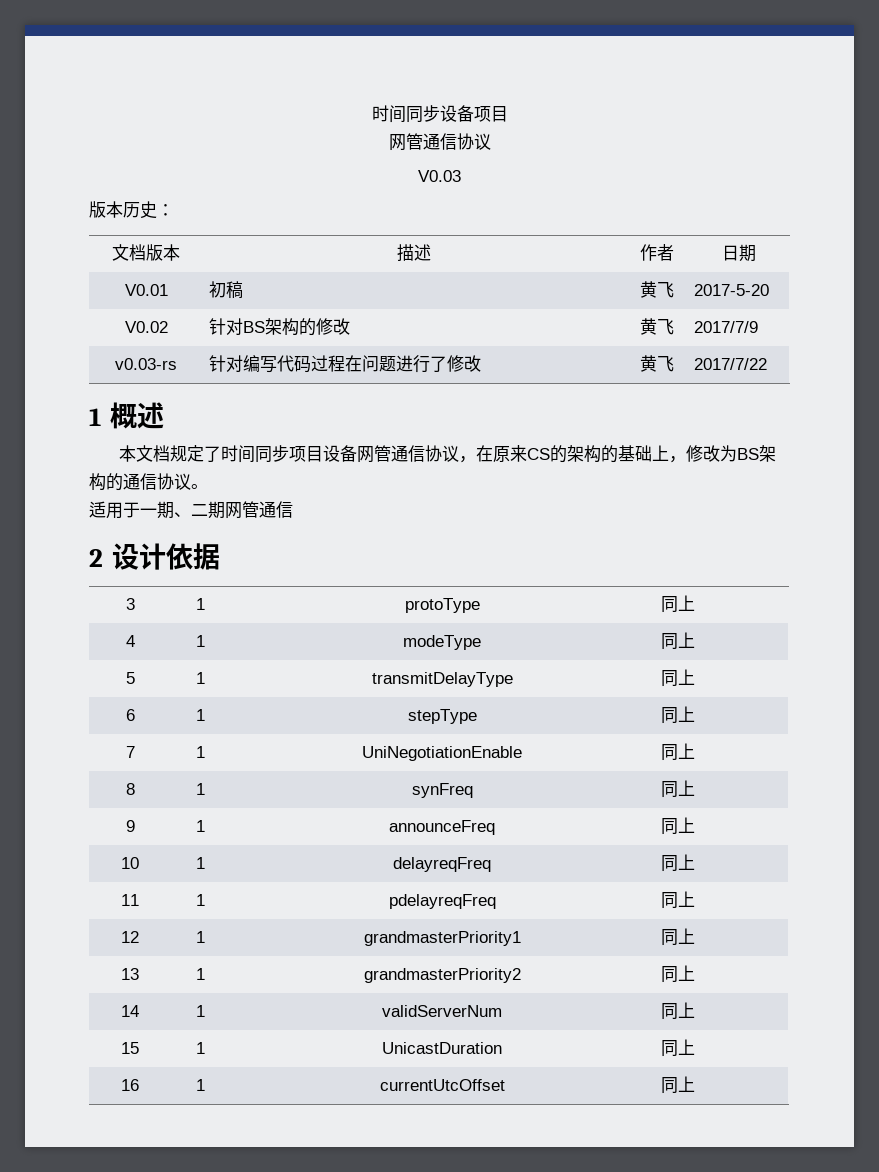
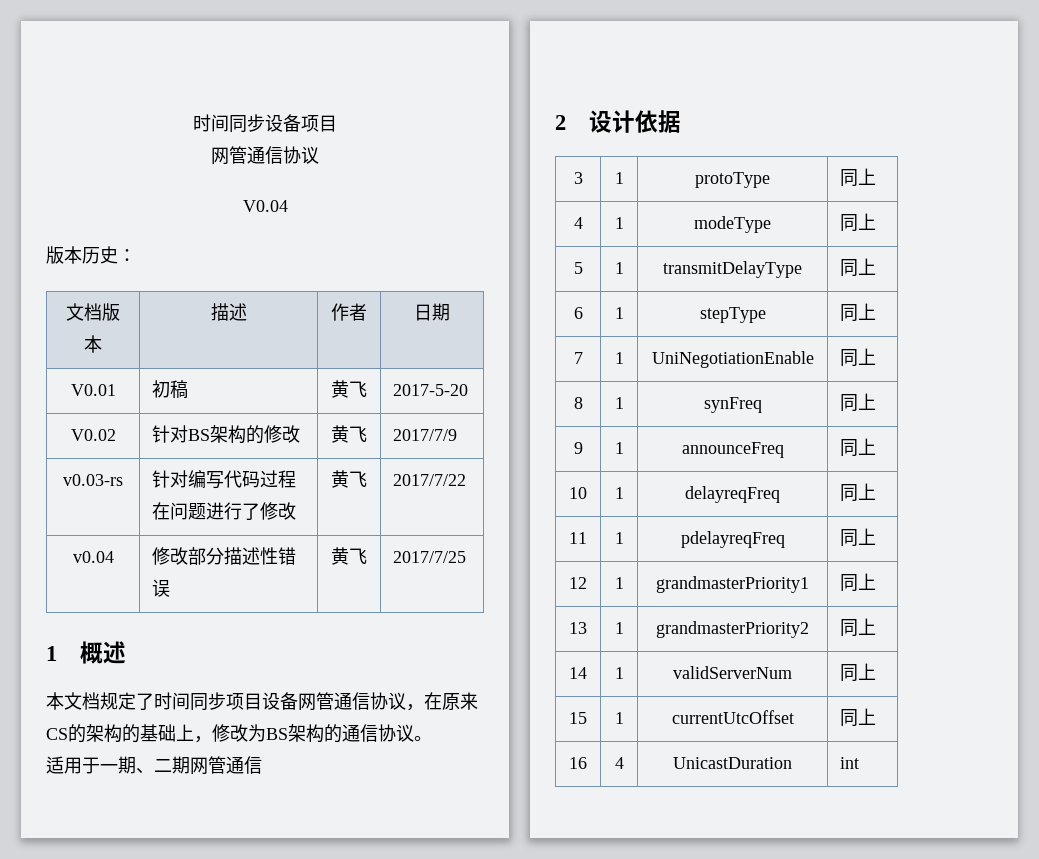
[418,170,461,182] V0.03 -> [242,200,288,212] V0.04
(768, 364) none -> [72,551,114,563] [152,547,297,565] [152,579,171,597] [331,547,367,565] [393,551,467,563] // v0.04 | 修改部分描述性错误 | 黄飞 | 2017/7/25
[382,1042,502,1054] UnicastDuration -> [671,710,794,724] currentUtcOffset
[195,1079,205,1091] [379,1079,505,1091] [661,1076,696,1094] 1 | currentUtcOffset | 同上 -> [614,757,624,769] [673,757,792,769] [840,757,860,769] 4 | UnicastDuration | int

